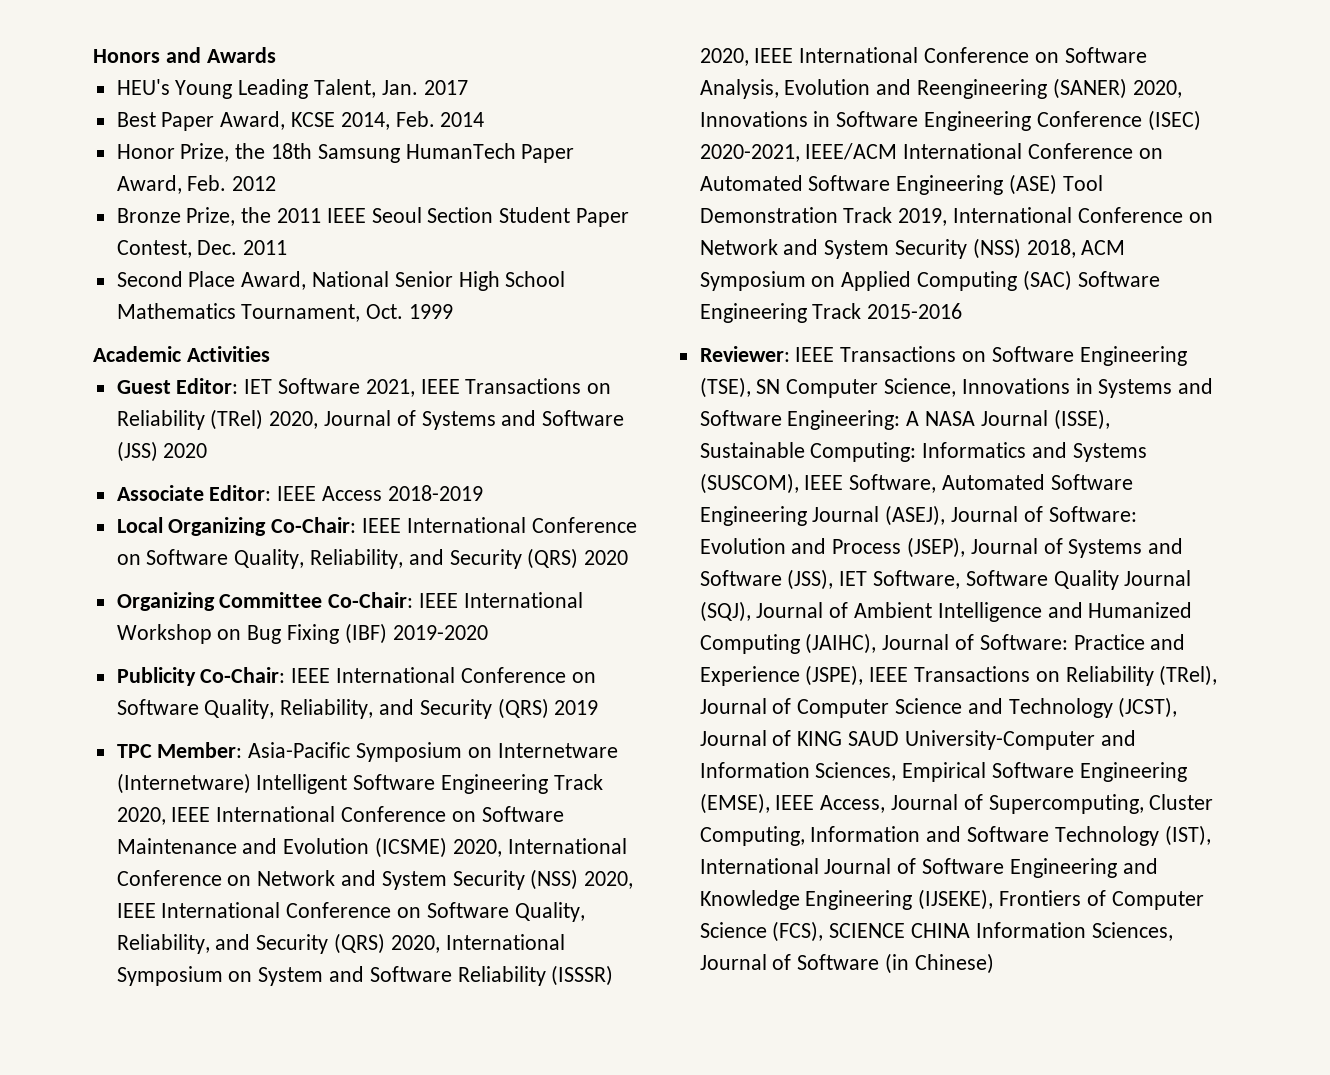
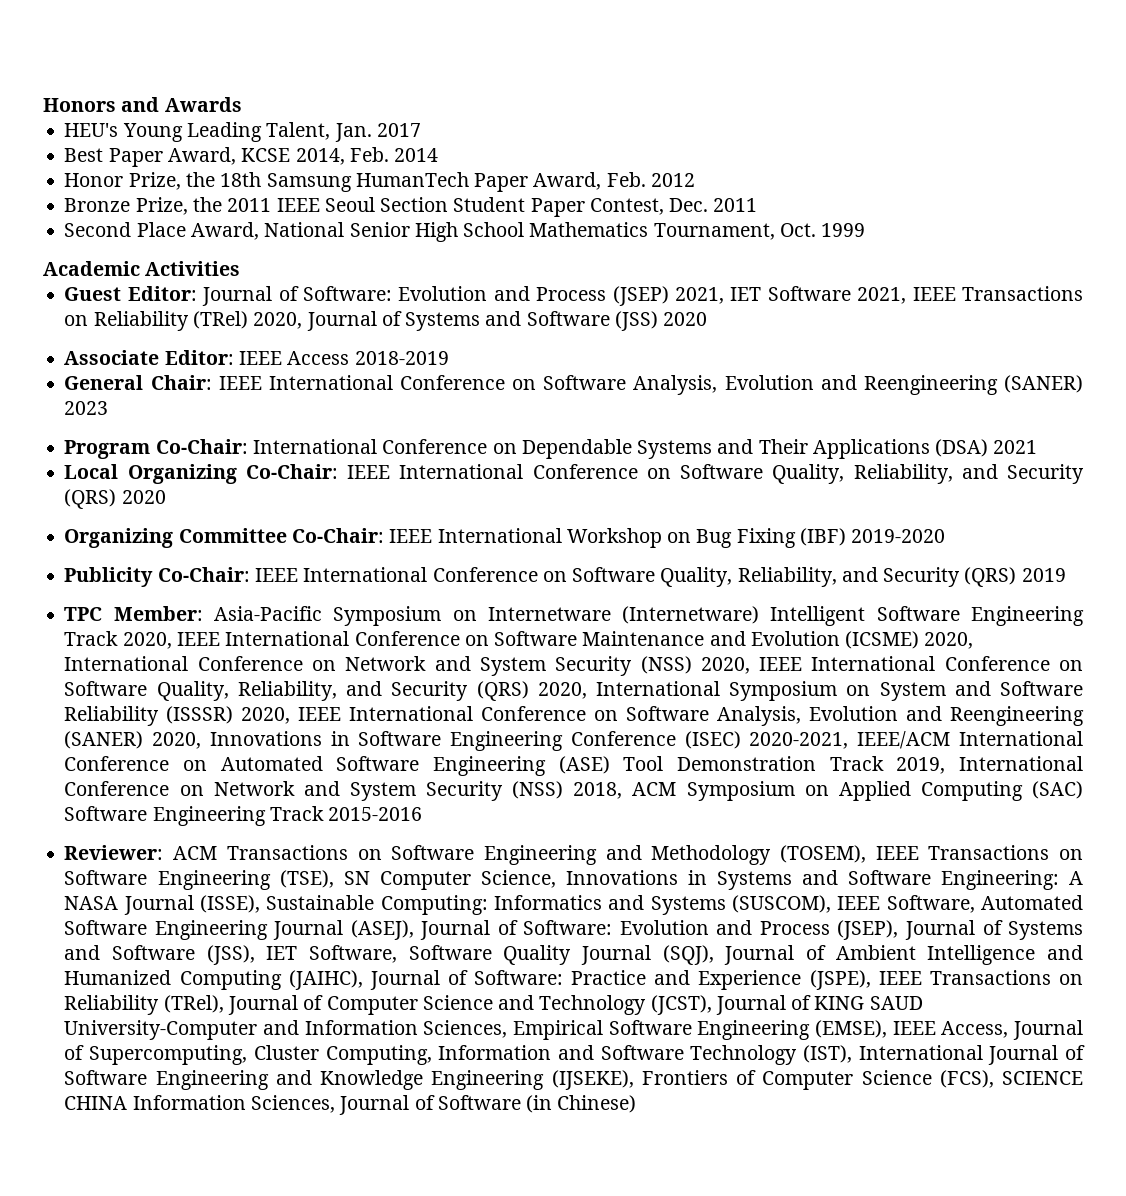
(239, 386) none -> [202,286,725,306] Journal of Software: Evolution and Process (JSEP) 2021,
(483, 493) none -> [64,375,1083,395] [64,401,109,415] [64,439,1038,459] // General Chair: IEEE International Conference on Software Analysis, Evolution and Reengineering (SANER) 2023 // Program Co-Chair: International Conference on Dependable Systems and Their Applications (DSA) 2021
(790, 354) none -> [173,845,866,865] ACM Transactions on Software Engineering and Methodology (TOSEM),

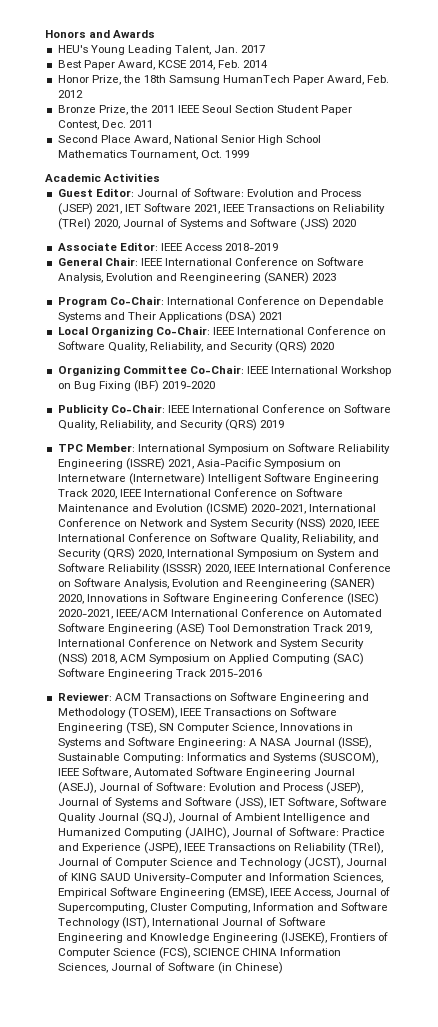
(203, 613) none -> [137,443,391,454] [57,458,194,470] International Symposium on Software Reliability Engineering (ISSRE) 2021,
[924,632,974,649] 2020, -> [251,504,307,514] 2020-2021,

